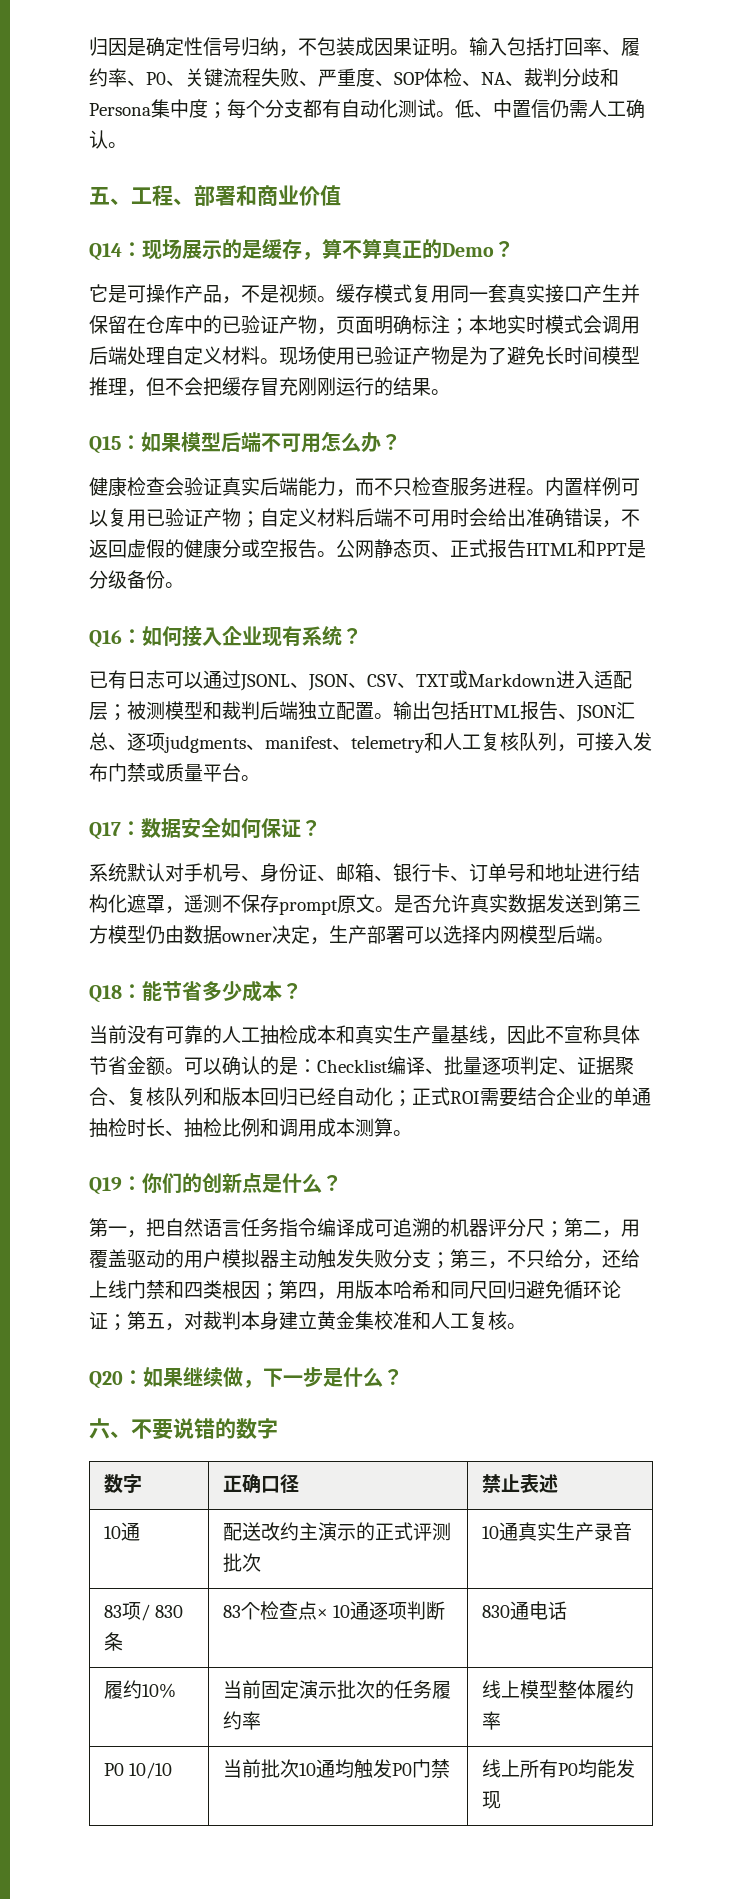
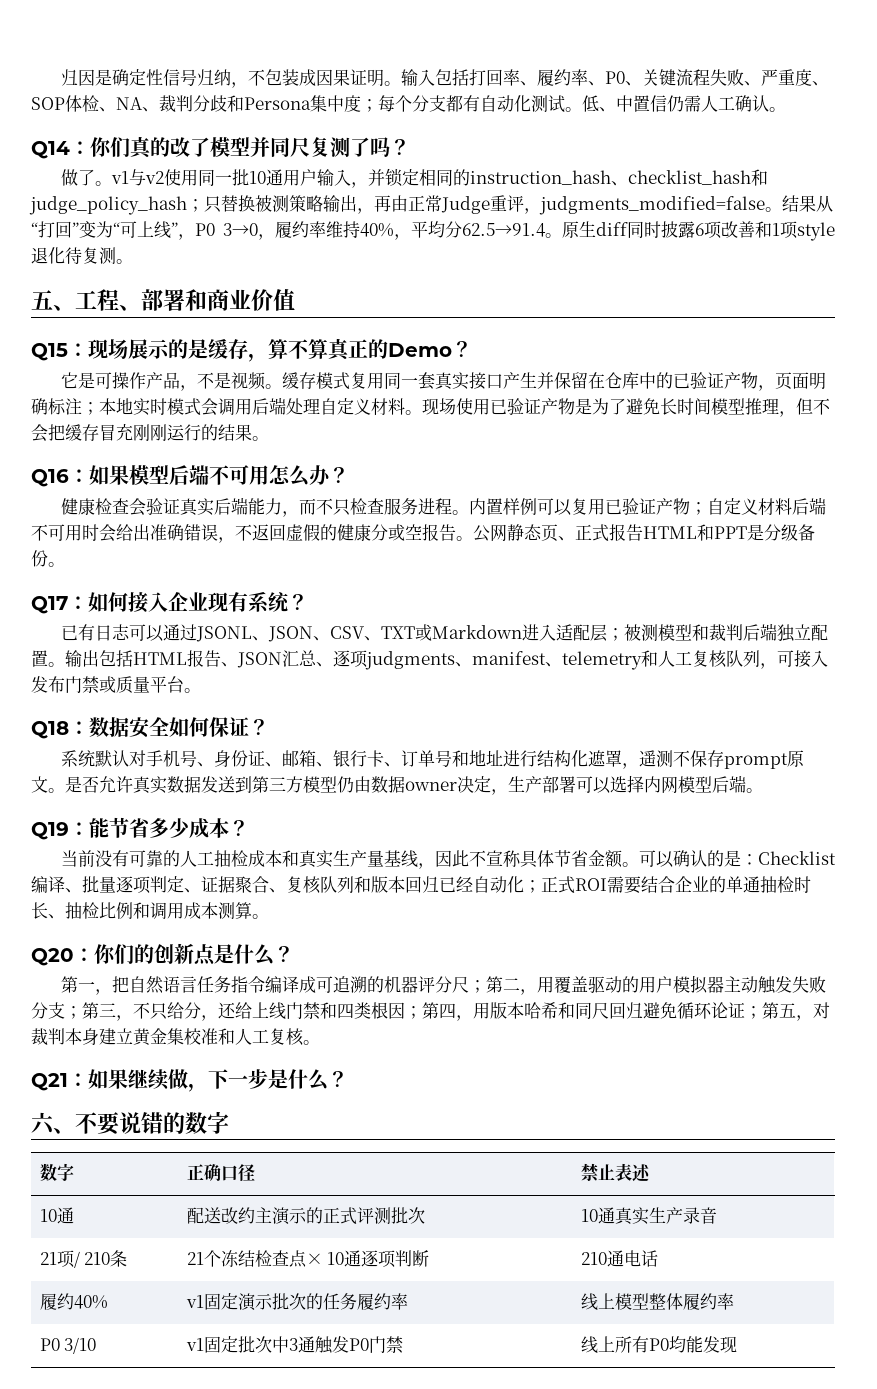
(127, 145) none -> [31,136,410,159] [60,168,768,188] [29,195,833,215] [31,221,835,241] [31,247,133,264] // Q14：你们真的改了模型并同尺复测了吗？ // 做了。v1与v2使用同一批10通用户输入，并锁定相同的instruction_hash、checklist_hash和judge_policy_hash；只替换被测策略输出，再由正常Judge重评，judgments_modified=false。结果从“打回”变为“可上线”，P0 3→0，履约率维持40%，平均分62.5→91.4。原生diff同时披露6项改善和1项style退化待复测。
[89,243,122,261] Q14 -> [31,343,68,361] Q15
[89,436,121,454] Q15 -> [31,469,69,487] Q16
[89,630,122,648] Q16 -> [31,596,68,614] Q17
[89,822,121,840] Q17 -> [31,721,69,739] Q18
[89,985,122,1003] Q18 -> [31,822,69,840] Q19
[89,1177,122,1195] Q19 -> [31,948,74,966] Q20
[89,1371,123,1389] Q20 -> [31,1073,68,1091] Q21
[103,1602,183,1621] [103,1632,123,1651] [222,1602,260,1620] 83项/ 830条 | 83个 -> [39,1250,128,1268] [186,1250,255,1267] 21项/ 210条 | 21个冻结
[481,1605,510,1618] 830 -> [580,1252,607,1265] 210
[141,1683,176,1698] [222,1680,261,1699] 10% | 当前 -> [73,1295,108,1309] [185,1295,204,1308] 40% | v1
[128,1762,172,1779] [222,1759,354,1779] 10/10 | 当前批次10通均 -> [64,1337,97,1354] [185,1336,315,1353] 3/10 | v1固定批次中3通

